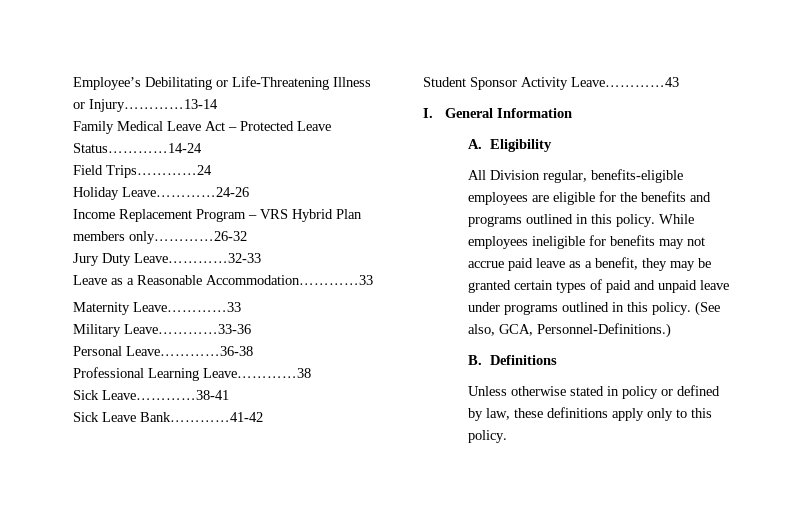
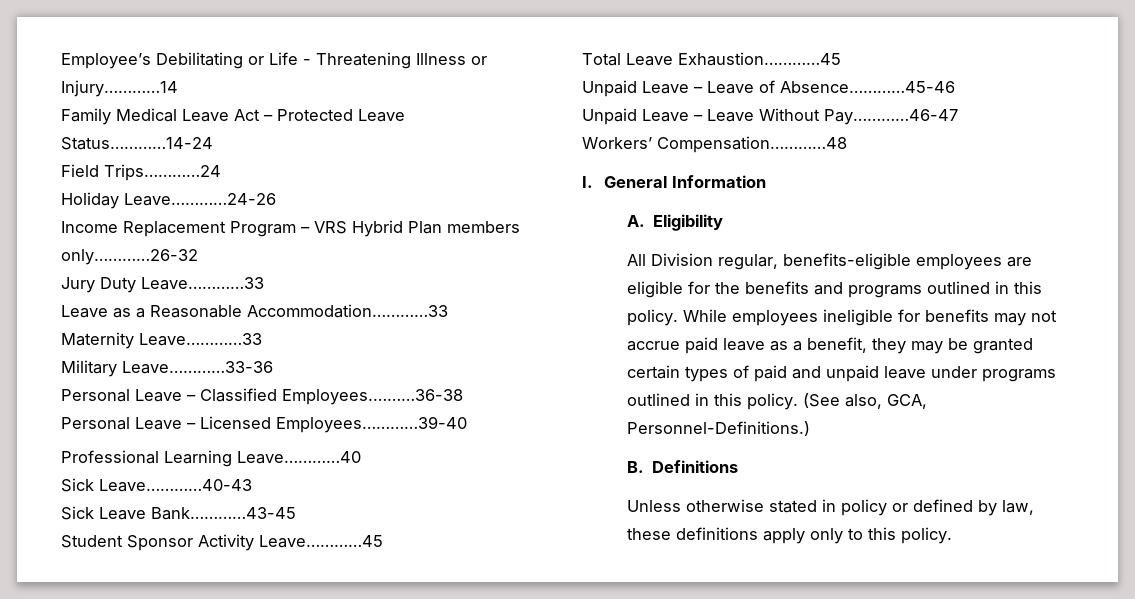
[232,76,329,90] Life-Threatening -> [269,52,411,69] Life - Threatening
[89,99,218,112] Injury…………13-14 -> [61,80,178,97] Injury…………14
[134,253,261,263] Leave…………32-33 -> [141,277,264,290] Leave…………33
[126,346,253,356] Leave…………36-38 -> [135,388,463,405] [61,416,467,433] Leave – Classified Employees.………36-38 // Personal Leave – Licensed Employees…………39-40
[203,368,311,378] [73,390,229,400] Leave…………38 // Sick Leave…………38-41 -> [237,451,361,464] [61,478,252,492] Leave…………40 // Sick Leave…………40-43
[140,412,263,422] Bank…………41-42 -> [151,507,296,520] Bank…………43-45
[571,77,679,87] Leave…………43 -> [259,535,383,548] [582,52,841,66] [582,80,955,97] [582,108,958,125] [582,136,847,153] Leave…………45 // Total Leave Exhaustion…………45 // Unpaid Leave – Leave of Absence…………45-46 // Unpaid Leave – Leave Without Pay…………46-47 // Workers’ Compensation…………48

